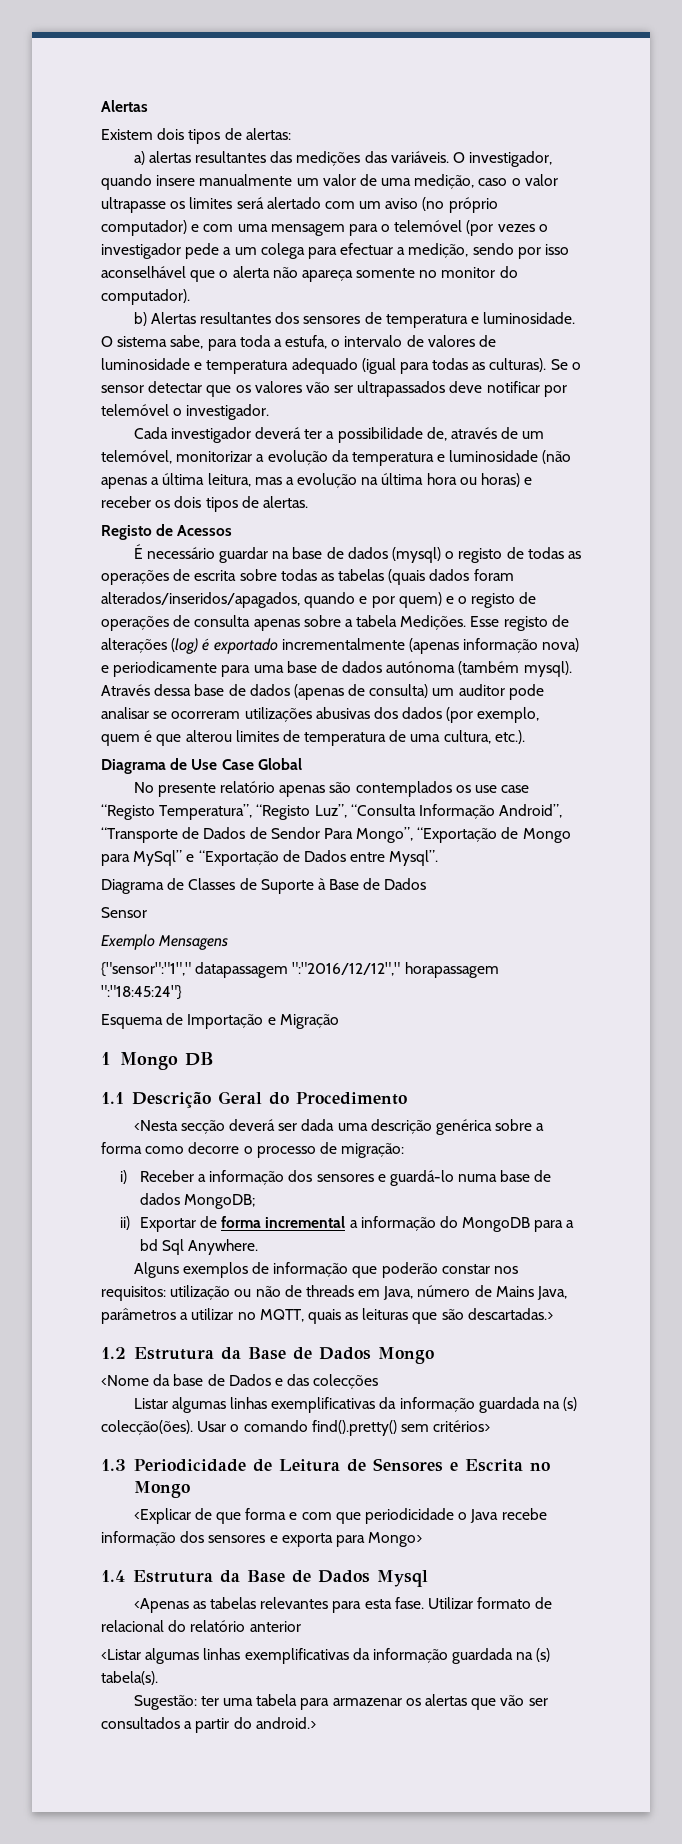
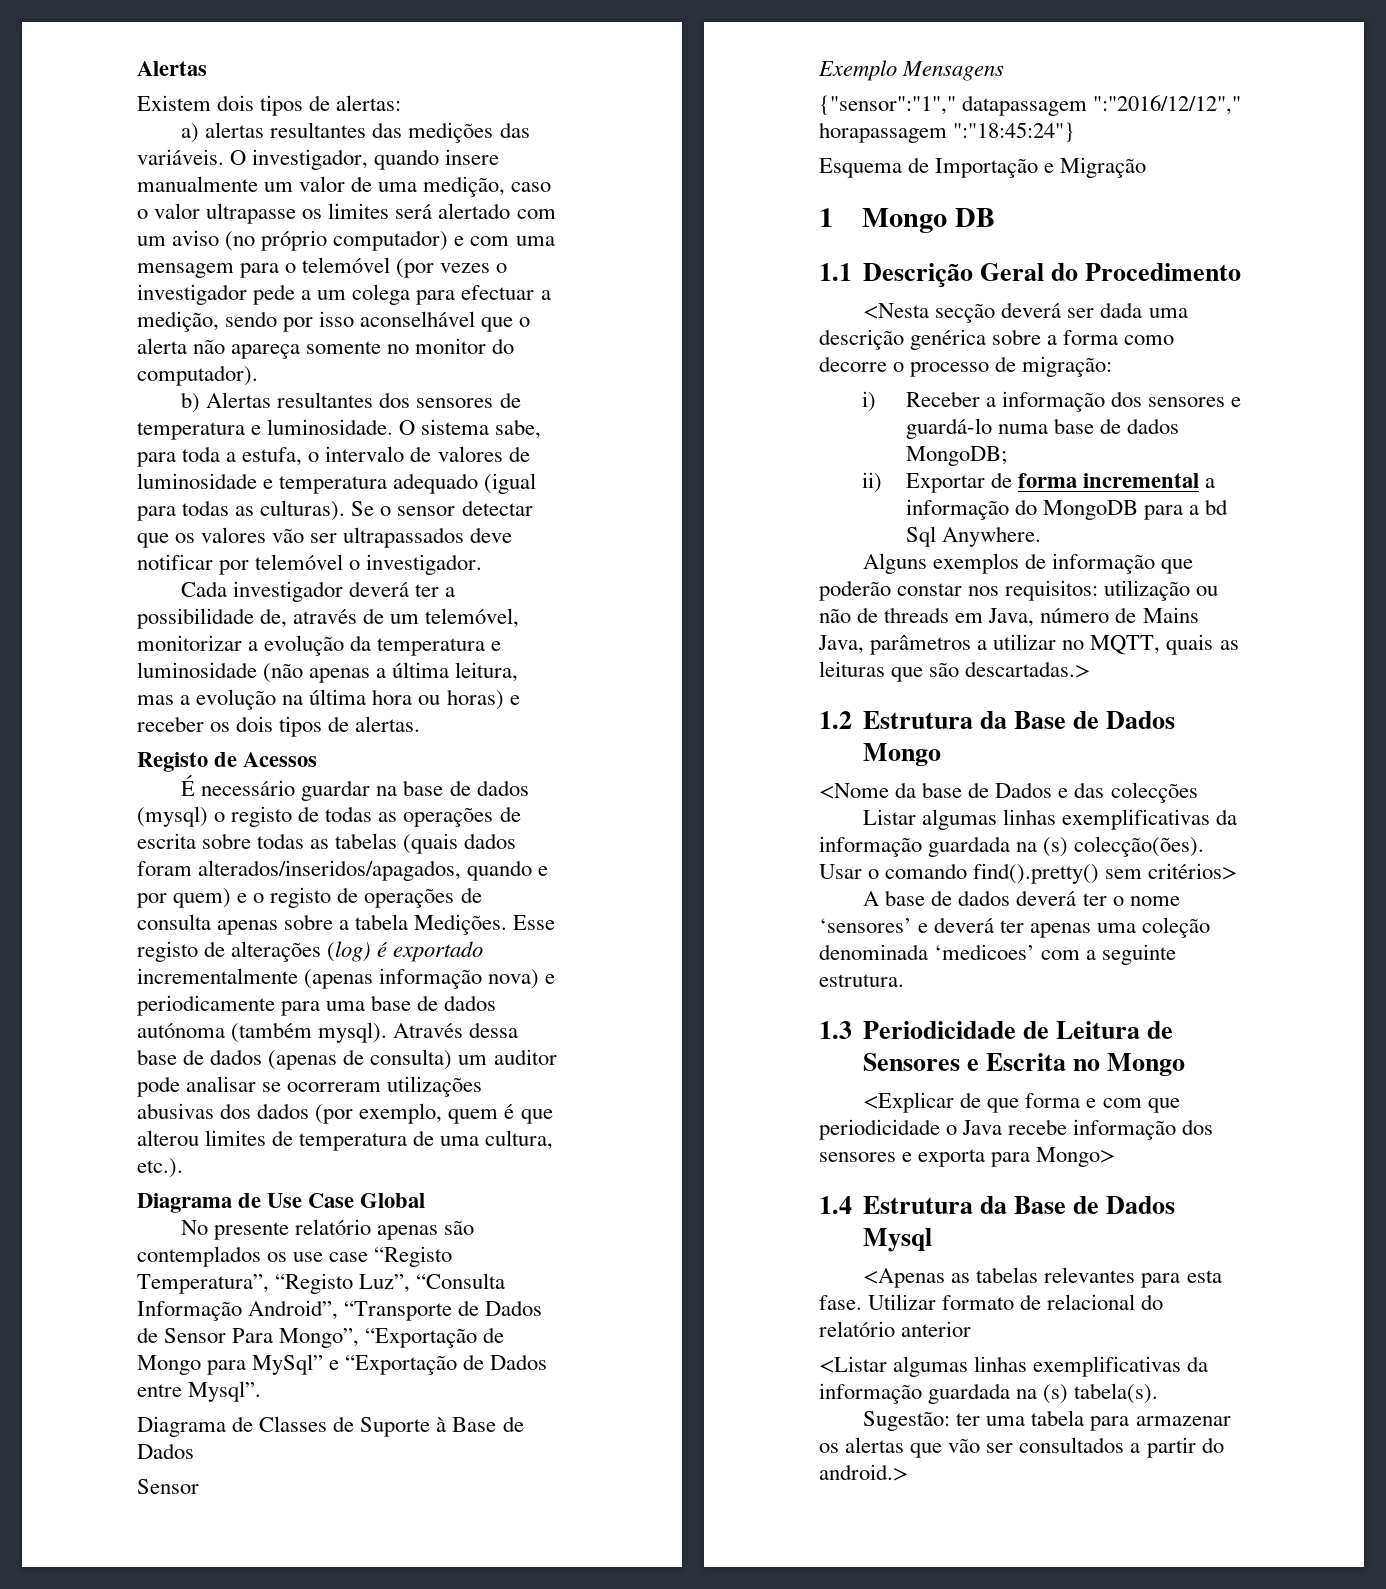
[270,827,320,839] Sendor -> [164,1328,227,1343] Sensor
(491, 1426) none -> [863,890,1180,906] [819,917,1211,938] [819,944,1177,965] [819,974,904,987] // A base de dados deverá ter o nome ‘sensores’ e deverá ter apenas uma coleção denominada ‘medicoes’ com a seguinte estrutura.

